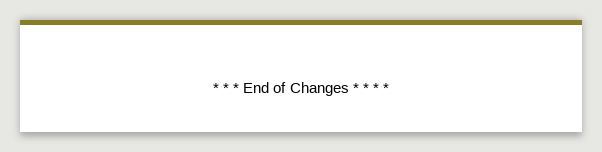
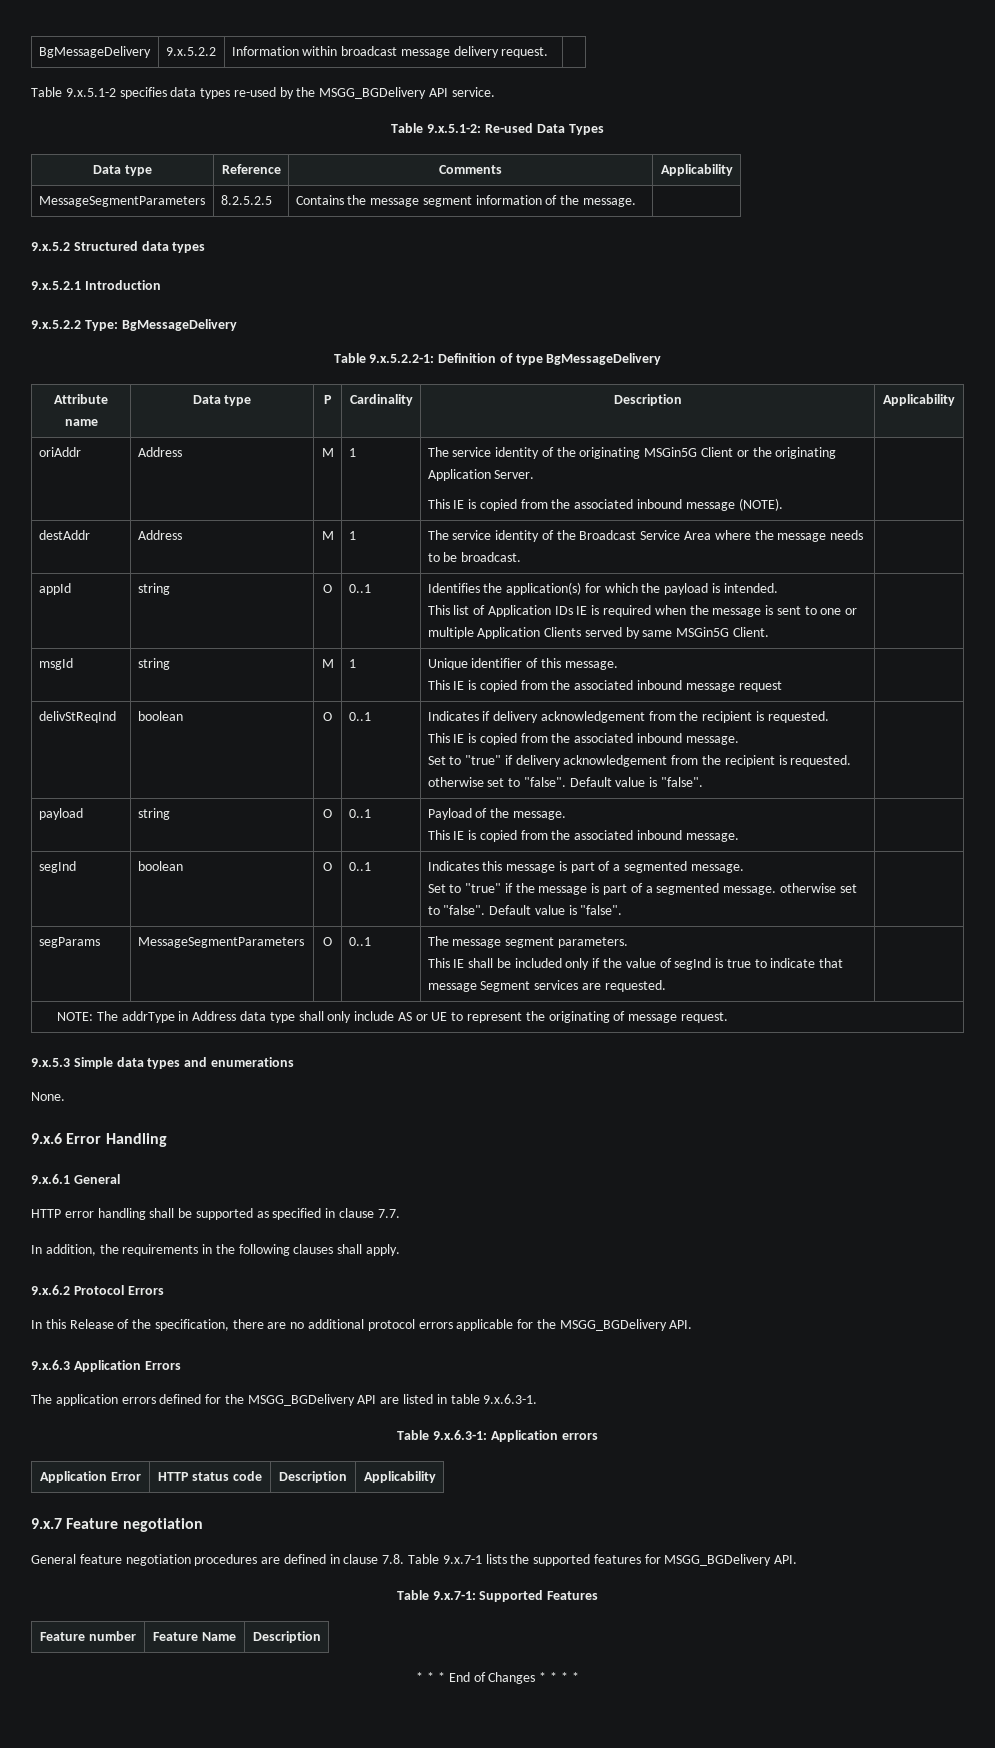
(213, 88) none -> [38,46,151,58] [165,47,216,56] [231,46,549,58] [31,87,495,99] [391,123,604,135] [93,165,152,176] [221,164,281,174] [439,165,502,174] [660,164,733,176] [38,196,205,207] [220,195,272,205] [295,195,637,207] [31,241,206,253] [31,280,161,290] [31,319,237,331] [333,353,662,365] [54,394,108,404] [64,419,98,426] [192,395,252,406] [324,395,332,404] [349,394,413,406] [613,394,682,406] [883,394,955,406] [38,447,81,457] [137,447,182,457] [321,448,334,457] [348,448,356,457] [427,447,837,459] [427,469,535,481] [427,498,783,511] [38,530,90,540] [137,530,182,540] [321,531,334,540] [348,531,356,540] [427,530,864,542] [427,552,522,562] [38,583,71,595] [137,583,170,595] [323,584,332,593] [348,584,371,593] [427,582,778,595] [427,605,858,617] [427,627,770,639] [38,658,73,670] [137,658,170,670] [321,659,334,668] [348,659,356,668] [427,658,618,670] [427,680,782,692] [38,711,116,723] [137,711,183,721] [323,712,332,721] [348,712,371,721] [427,711,829,723] [427,733,739,745] [427,755,852,767] [427,777,704,787] [38,808,83,820] [137,808,170,820] [323,809,332,818] [348,809,371,818] [427,808,566,820] [427,830,739,842] [38,861,76,873] [137,861,183,871] [323,862,332,871] [348,862,371,871] [427,861,744,873] [427,883,857,895] [427,905,623,915] [38,937,100,948] [137,937,304,948] [323,937,332,946] [348,937,371,946] [427,936,628,948] [427,958,844,970] [427,980,666,992] [57,1011,728,1023] [31,1057,294,1069] [31,1092,65,1101] [31,1133,167,1147] [31,1174,120,1184] [31,1208,400,1220] [31,1244,401,1256] [31,1285,164,1295] [31,1319,693,1331] [31,1360,181,1372] [31,1394,538,1406] [397,1430,598,1442] [40,1471,141,1483] [158,1471,262,1481] [279,1471,347,1483] [363,1471,436,1483] [31,1518,203,1532] [31,1554,798,1566] [396,1590,599,1602] [40,1631,136,1641] [153,1632,236,1641] [252,1631,321,1643] BgMessageDelivery | 9.x.5.2.2 | Information within broadcast message delivery request. | // Table 9.x.5.1-2 specifies data types re-used by the MSGG_BGDelivery API service. // Table 9.x.5.1-2: Re-used Data Types // Data type | Reference | Comments | Applicability // MessageSegmentParameters | 8.2.5.2.5 | Contains the message segment information of the message. | // 9.x.5.2 Structured data types // 9.x.5.2.1 Introduction // 9.x.5.2.2 Type: BgMessageDelivery // Table 9.x.5.2.2-1: Definition of type BgMessageDelivery // Attribute name | Data type | P | Cardinality | Description | Applicability // oriAddr | Address | M | 1 | The service identity of the originating MSGin5G Client or the originating Application Server. // This IE is copied from the associated inbound message (NOTE). | // destAddr | Address | M | 1 | The service identity of the Broadcast Service Area where the message needs to be broadcast. | // appId | string | O | 0..1 | Identifies the application(s) for which the payload is intended. // This list of Application IDs IE is required when the message is sent to one or multiple Application Clients served by same MSGin5G Client. | // msgId | string | M | 1 | Unique identifier of this message. // This IE is copied from the associated inbound message request | // delivStReqInd | boolean | O | 0..1 | Indicates if delivery acknowledgement from the recipient is requested. // This IE is copied from the associated inbound message. // Set to "true" if delivery acknowledgement from the recipient is requested. otherwise set to "false". Default value is "false". | // payload | string | O | 0..1 | Payload of the message. // This IE is copied from the associated inbound message. | // segInd | boolean | O | 0..1 | Indicates this message is part of a segmented message. // Set to "true" if the message is part of a segmented message. otherwise set to "false". Default value is "false". | // segParams | MessageSegmentParameters | O | 0..1 | The message segment parameters. // This IE shall be included only if the value of segInd is true to indicate that message Segment services are requested. | // NOTE: The addrType in Address data type shall only include AS or UE to represent the originating of message request. // 9.x.5.3 Simple data types and enumerations // None. // 9.x.6 Error Handling // 9.x.6.1 General // HTTP error handling shall be supported as specified in clause 7.7. // In addition, the requirements in the following clauses shall apply. // 9.x.6.2 Protocol Errors // In this Release of the specification, there are no additional protocol errors applicable for the MSGG_BGDelivery API. // 9.x.6.3 Application Errors // The application errors defined for the MSGG_BGDelivery API are listed in table 9.x.6.3-1. // Table 9.x.6.3-1: Application errors // Application Error | HTTP status code | Description | Applicability // 9.x.7 Feature negotiation // General feature negotiation procedures are defined in clause 7.8. Table 9.x.7-1 lists the supported features for MSGG_BGDelivery API. // Table 9.x.7-1: Supported Features // Feature number | Feature Name | Description //

